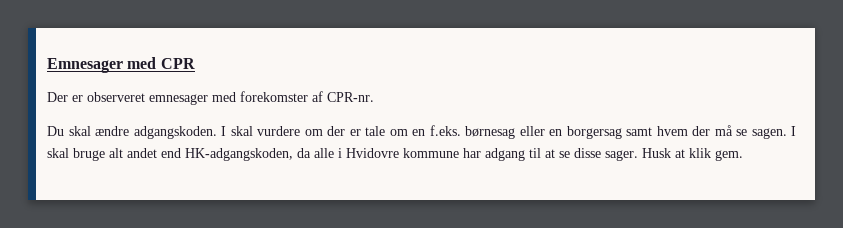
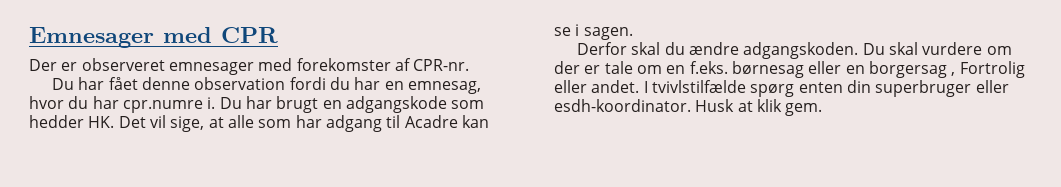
[68,126,91,136] skal -> [78,77,481,94] [29,96,485,113] [29,115,489,132] [554,24,633,40] [576,42,685,55] har fået denne observation fordi du har en emnesag, hvor du har cpr.numre i. Du har brugt en adgangskode som hedder HK. Det vil sige, at alle som har adgang til Acadre kan se i sagen. // Derfor skal du
[221,126,226,136] I -> [862,43,885,55] Du
[626,125,796,139] [47,148,638,161] samt hvem der må se sagen. I skal bruge alt andet end HK-adgangskoden, da alle i Hvidovre kommune har adgang til at se disse sager. -> [951,61,1025,78] [554,80,1009,97] [554,99,691,112] , Fortrolig eller andet. I tvivlstilfælde spørg enten din superbruger eller esdh-koordinator.

